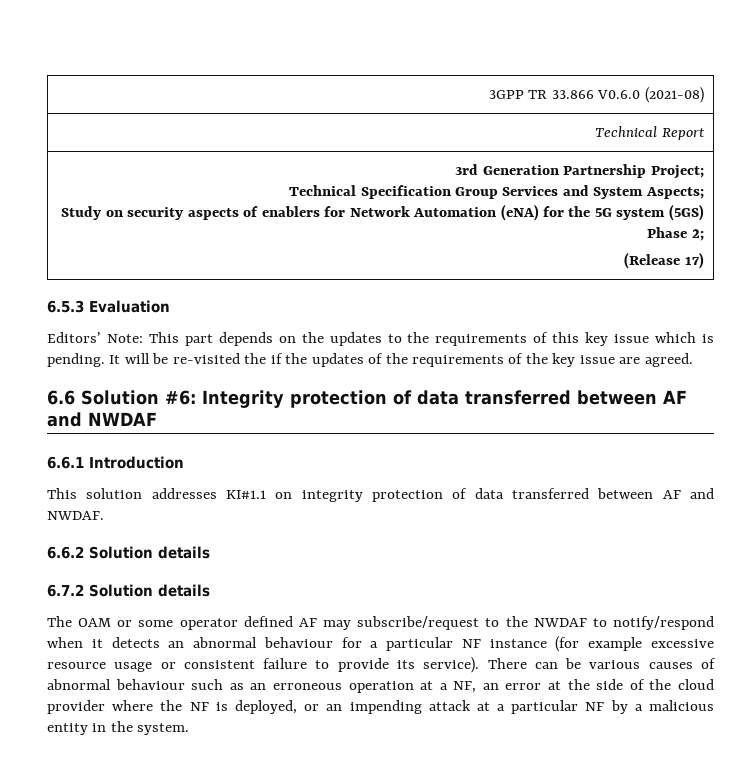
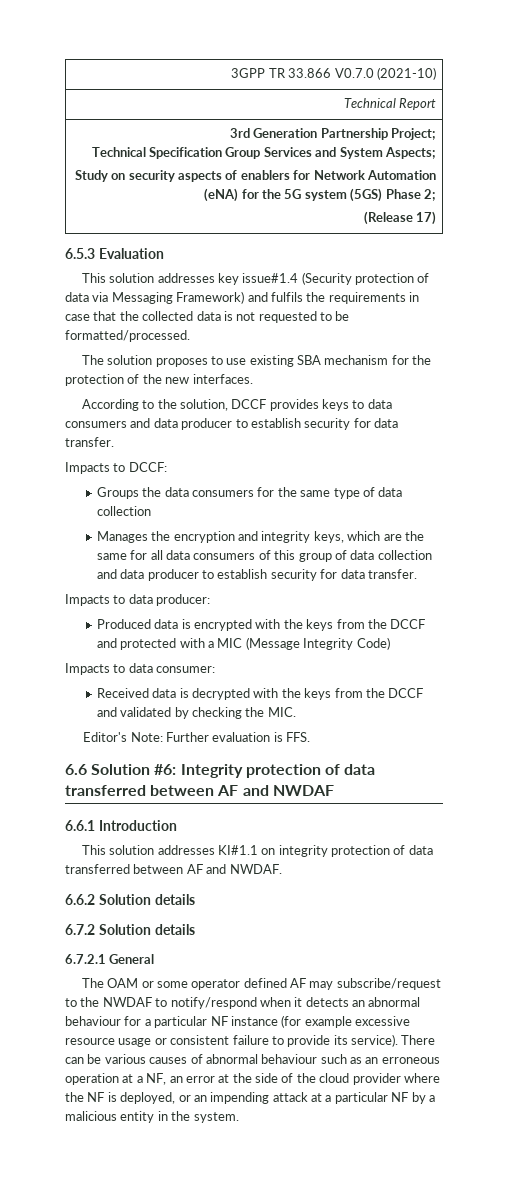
[597,87,704,103] V0.6.0 (2021-08) -> [334,67,436,80] V0.7.0 (2021-10)
[47,332,714,346] [47,353,693,367] Editors’ Note: This part depends on the updates to the requirements of this key issue which is pending. It will be re-visited the if the updates of the requirements of the key issue are agreed. -> [81,272,430,285] [65,291,419,304] [65,311,350,323] [65,330,190,342] [81,355,432,367] [65,374,253,386] [81,399,392,411] [65,418,398,430] [65,437,114,447] [65,462,167,474] [96,487,403,499] [96,506,151,516] [96,531,424,543] [96,550,432,562] [96,569,417,581] [65,594,211,606] [96,619,426,631] [96,637,390,650] [65,663,216,675] [96,688,424,700] [96,707,296,719] [83,732,311,742] This solution addresses key issue#1.4 (Security protection of data via Messaging Framework) and fulfils the requirements in case that the collected data is not requested to be formatted/processed. // The solution proposes to use existing SBA mechanism for the protection of the new interfaces. // According to the solution, DCCF provides keys to data consumers and data producer to establish security for data transfer. // Impacts to DCCF: // Groups the data consumers for the same type of data collection // Manages the encryption and integrity keys, which are the same for all data consumers of this group of data collection and data producer to establish security for data transfer. // Impacts to data producer: // Produced data is encrypted with the keys from the DCCF and protected with a MIC (Message Integrity Code) // Impacts to data consumer: // Received data is decrypted with the keys from the DCCF and validated by checking the MIC. // Editor's Note: Further evaluation is FFS.
(210, 590) none -> [65,954,155,964] // 6.7.2.1 General

